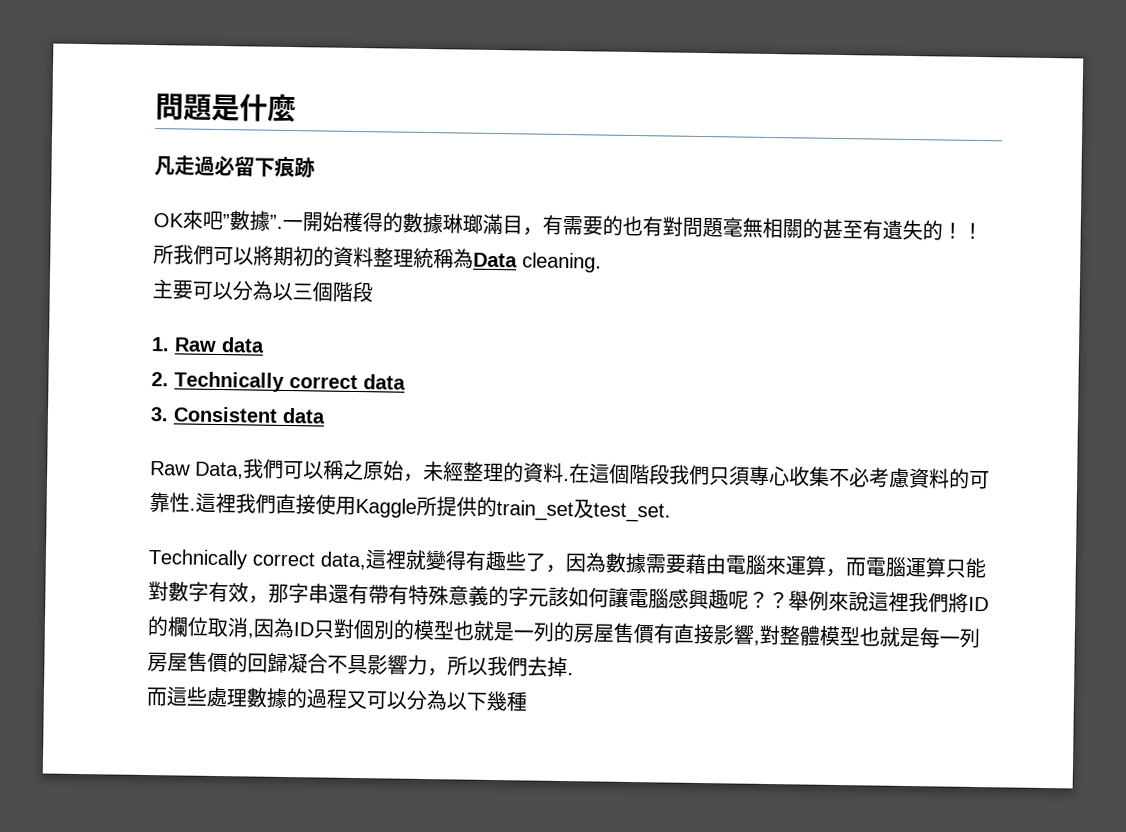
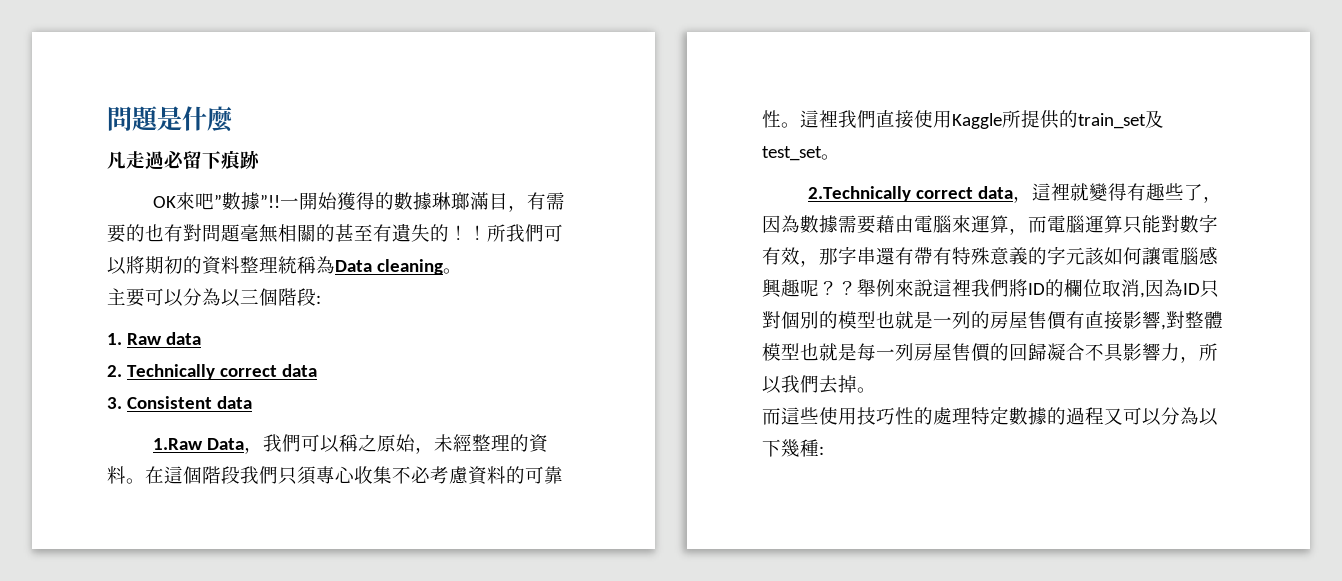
[269,211,363,233] ”.一開始穫 -> [259,192,356,210] ”!!一開始獲
[522,252,602,273] cleaning. -> [376,259,462,275] cleaning。
(373, 292) none -> [316,295,321,304] :
[150,461,244,480] Raw Data, -> [152,438,263,454] 1.Raw Data，
[563,478,570,482] . -> [126,478,145,484] 。
[189,507,196,511] . -> [781,122,800,128] 。
[593,502,671,523] [148,549,367,571] test_set. // Technically correct data, -> [762,146,840,161] [807,186,1032,203] test_set。 // 2.Technically correct data，
[567,672,574,676] . -> [857,387,876,393] 。
[206,686,248,708] 處理 -> [819,406,1009,425] 使用技巧性的處理特定
(528, 701) none -> [819,446,824,455] :

